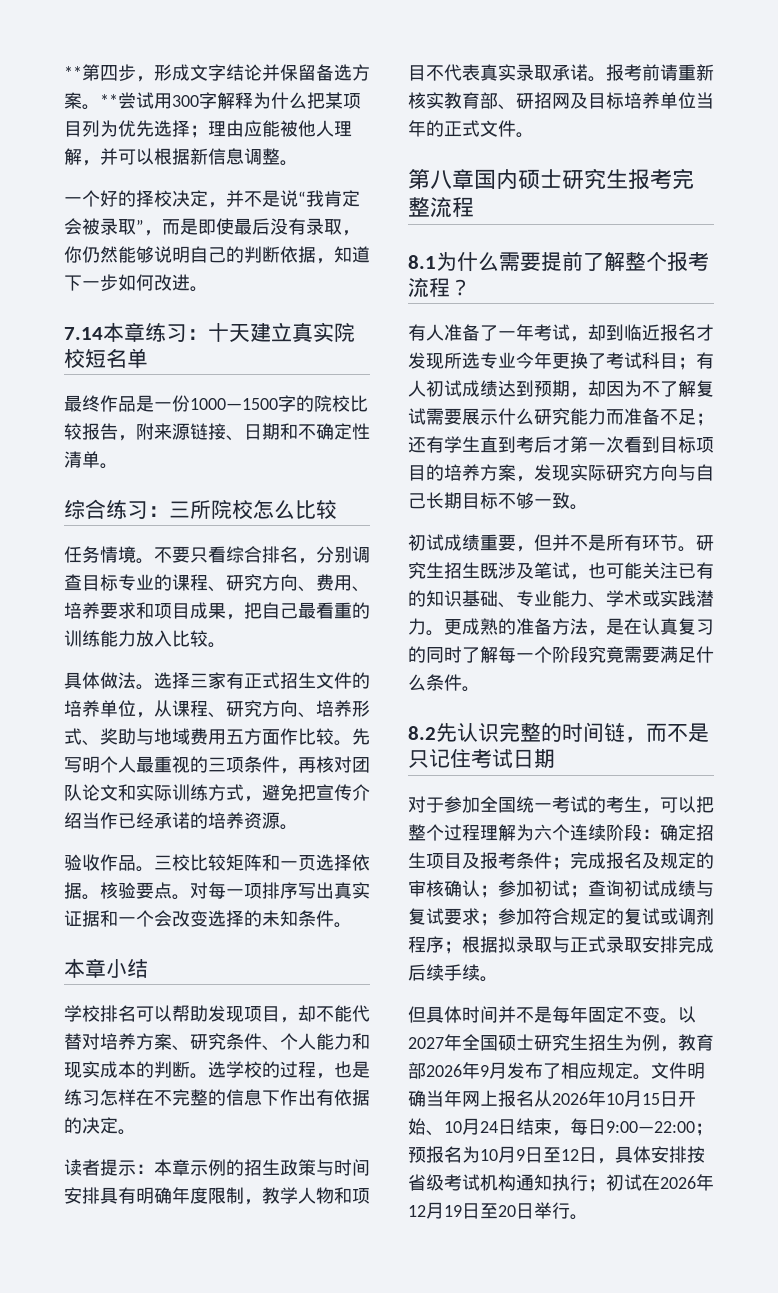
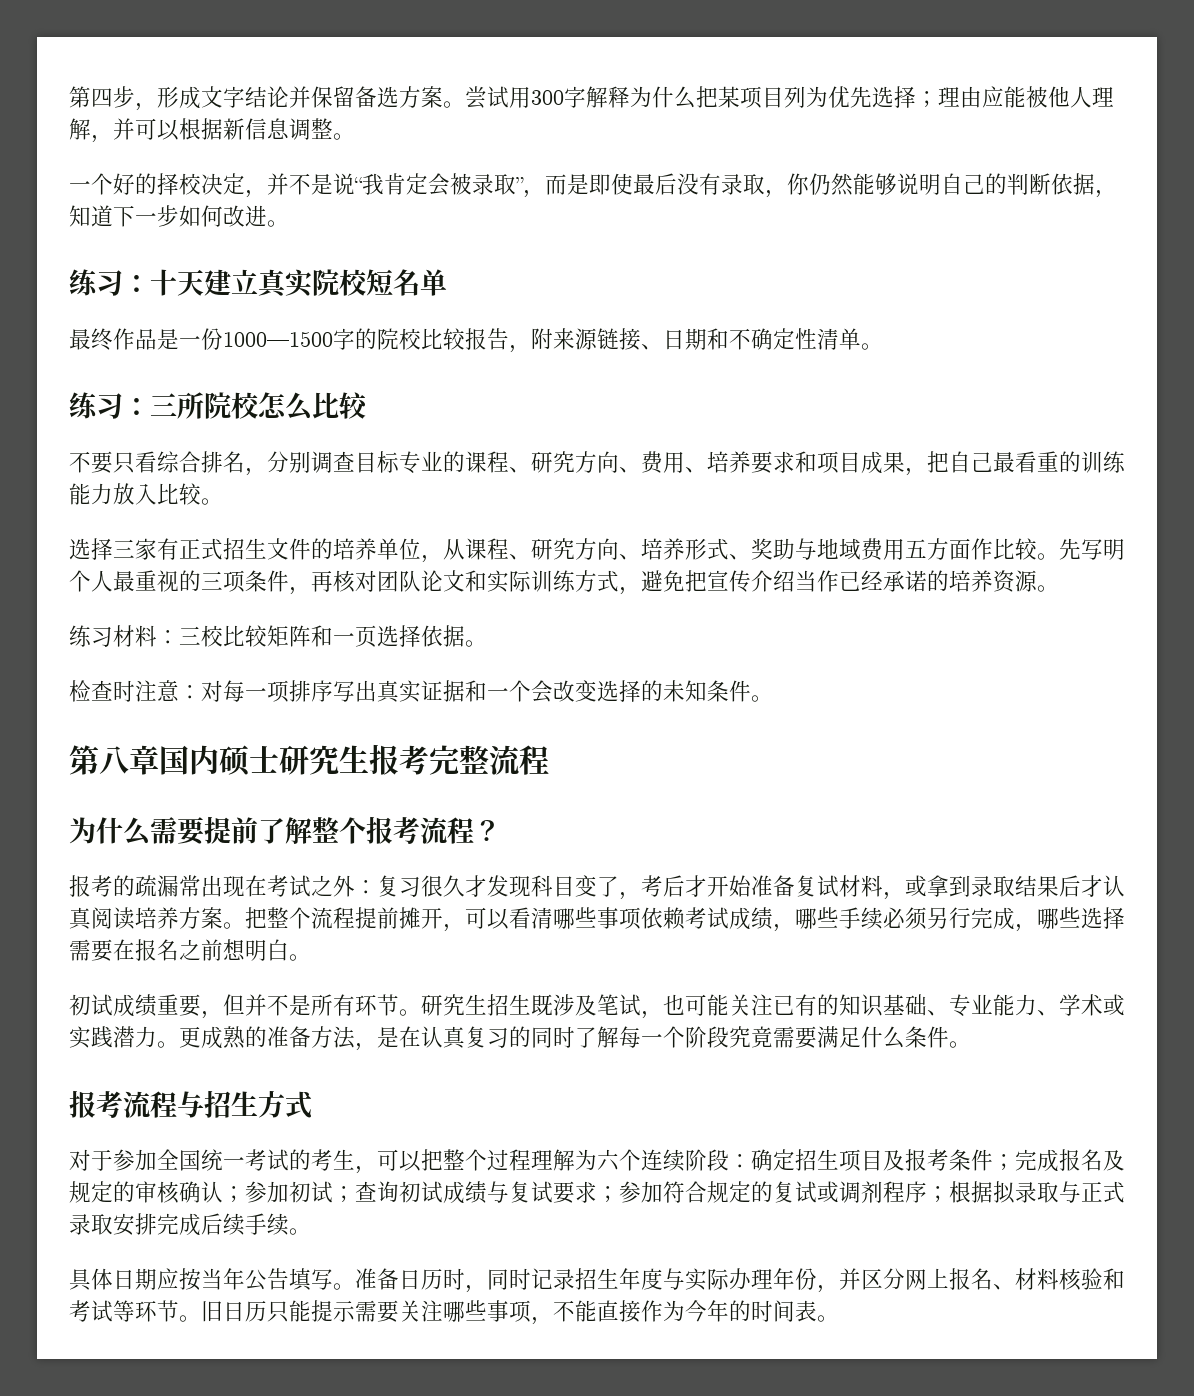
[64,66,82,79] ** -> (69, 97) none
[100,94,118,107] ** -> (465, 104) none
[64,322,145,342] 7.14本章 -> (289, 223) none
[64,499,106,519] 综合 -> (883, 346) none
[64,546,154,564] 任务情境。 -> (368, 405) none
[64,672,154,690] 具体做法。 -> (223, 501) none
[64,854,154,872] 验收作品。 -> [69,625,179,647] 练习材料：
[100,882,190,900] 核验要点。 -> [69,680,201,702] // 检查时注意：
[64,958,148,978] [64,1005,370,1023] [64,1033,370,1051] [64,1061,370,1079] [64,1089,370,1106] [64,1117,136,1135] [64,1159,370,1176] [64,1187,370,1205] [408,64,714,82] [408,92,714,110] [408,120,534,138] // 本章小结 // 学校排名可以帮助发现项目，却不能代替对培养方案、研究条件、个人能力和现实成本的判断。选学校的过程，也是练习怎样在不完整的信息下作出有依据的决定。 // 读者提示：本章示例的招生政策与时间安排具有明确年度限制，教学人物和项目不代表真实录取承诺。报考前请重新核实教育部、研招网及目标培养单位当年的正式文件。 -> (773, 698) none
[408,255,436,269] 8.1 -> (549, 760) none
[408,324,714,342] [408,352,714,370] [408,380,714,398] [408,408,714,426] [408,436,714,453] [408,464,714,482] [408,492,570,509] 有人准备了一年考试，却到临近报名才发现所选专业今年更换了考试科目；有人初试成绩达到预期，却因为不了解复试需要展示什么研究能力而准备不足；还有学生直到考后才第一次看到目标项目的培养方案，发现实际研究方向与自己长期目标不够一致 -> [69,875,1125,900] [69,907,1125,932] [69,939,289,962] 报考的疏漏常出现在考试之外：复习很久才发现科目变了，考后才开始准备复试材料，或拿到录取结果后才认真阅读培养方案。把整个流程提前摊开，可以看清哪些事项依赖考试成绩，哪些手续必须另行完成，哪些选择需要在报名之前想明白
[408,722,709,743] [408,749,555,768] 8.2先认识完整的时间链，而不是只记住考试日期 -> [69,1090,312,1119] 报考流程与招生方式
[408,1006,696,1024] [408,1034,714,1052] [408,1062,705,1080] [408,1090,696,1107] [408,1118,713,1136] [408,1146,705,1164] [408,1174,714,1192] [408,1202,570,1219] 但具体时间并不是每年固定不变。以2027年全国硕士研究生招生为例，教育部2026年9月发布了相应规定。文件明确当年网上报名从2026年10月15日开始、10月24日结束，每日9:00—22:00；预报名为10月9日至12日，具体安排按省级考试机构通知执行；初试在2026年12月19日至20日举行 -> [69,1268,1125,1293] [69,1300,817,1325] 具体日期应按当年公告填写。准备日历时，同时记录招生年度与实际办理年份，并区分网上报名、材料核验和考试等环节。旧日历只能提示需要关注哪些事项，不能直接作为今年的时间表

